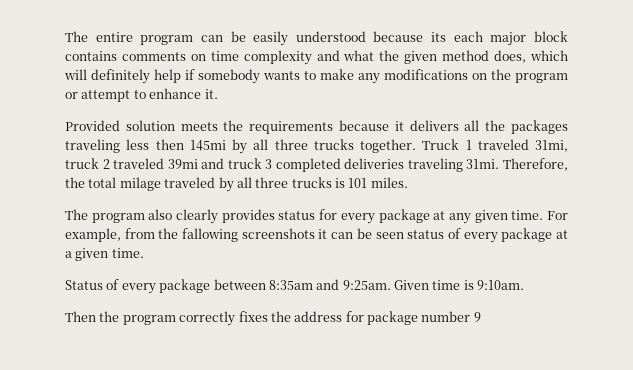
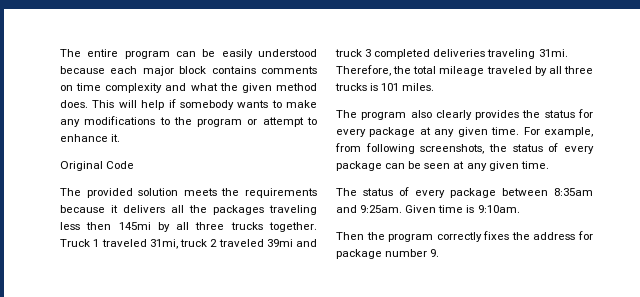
[431,32,447,42] its -> (105, 70) none
[494,50,569,63] [64,69,150,84] does, which will definitely -> [60,100,137,108] does. This will
[472,73,487,80] on -> [159,117,170,125] to
[65,120,120,131] Provided -> [60,161,135,171] [60,188,133,198] Original Code // The provided
[119,177,161,191] milage -> [439,66,485,76] mileage
(275, 216) none -> [522,110,541,118] the
[158,228,568,243] [65,251,72,258] the fallowing screenshots it can be seen status of every package at a -> [365,143,594,154] [336,161,487,171] following screenshots, the status of every package can be seen at any
[65,280,103,290] Status -> [336,188,393,196] The status
[473,312,481,322] 9 -> [430,249,440,257] 9.

